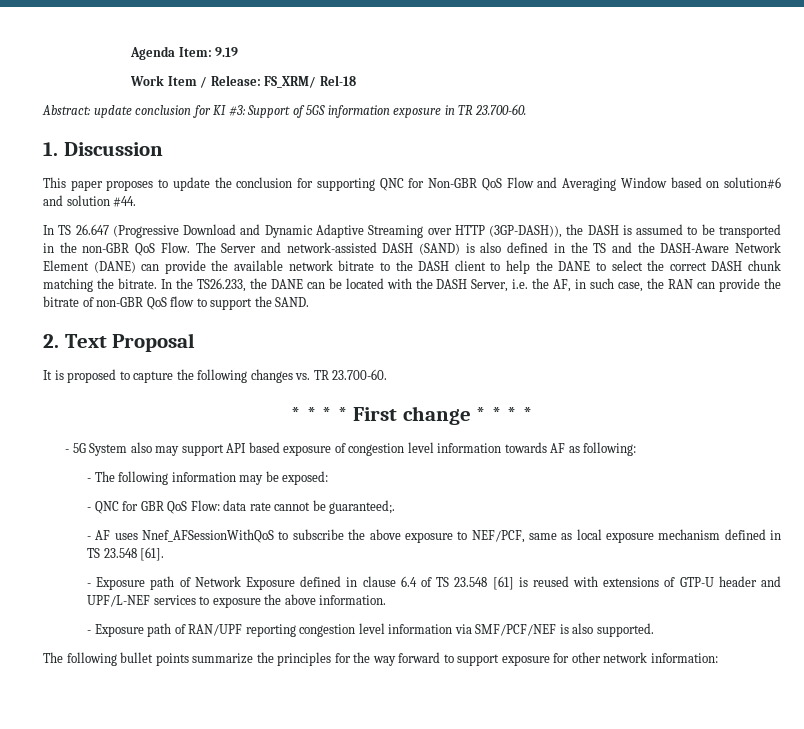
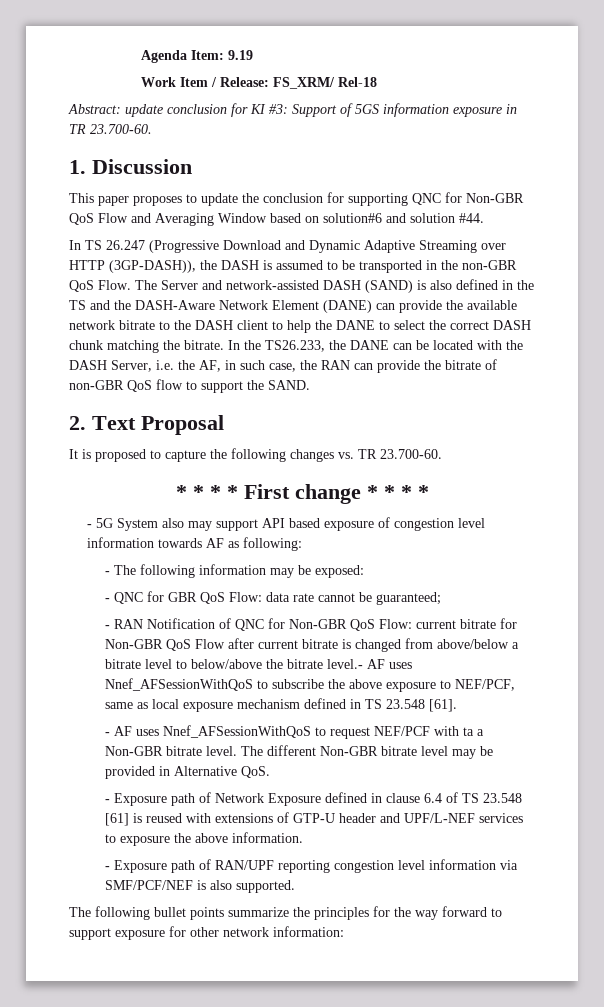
[75,224,109,235] 26.647 -> [106,240,145,250] 26.247
[329,500,396,514] [87,536,92,540] guaranteed;. // - -> [375,592,441,605] [104,618,517,631] [104,638,519,652] [104,659,363,669] guaranteed; // - RAN Notification of QNC for Non-GBR QoS Flow: current bitrate for Non-GBR QoS Flow after current bitrate is changed from above/below a bitrate level to below/above the bitrate level.-
(165, 554) none -> [104,725,484,739] [104,745,493,759] [104,766,270,779] // - AF uses Nnef_AFSessionWithQoS to request NEF/PCF with ta a Non-GBR bitrate level. The different Non-GBR bitrate level may be provided in Alternative QoS.

